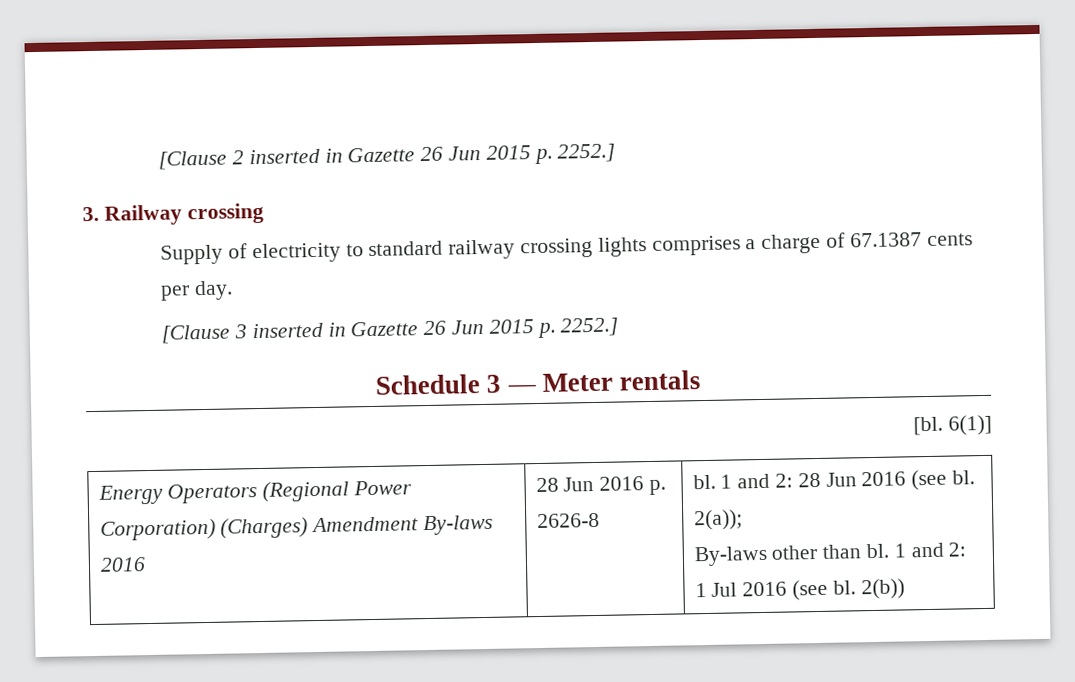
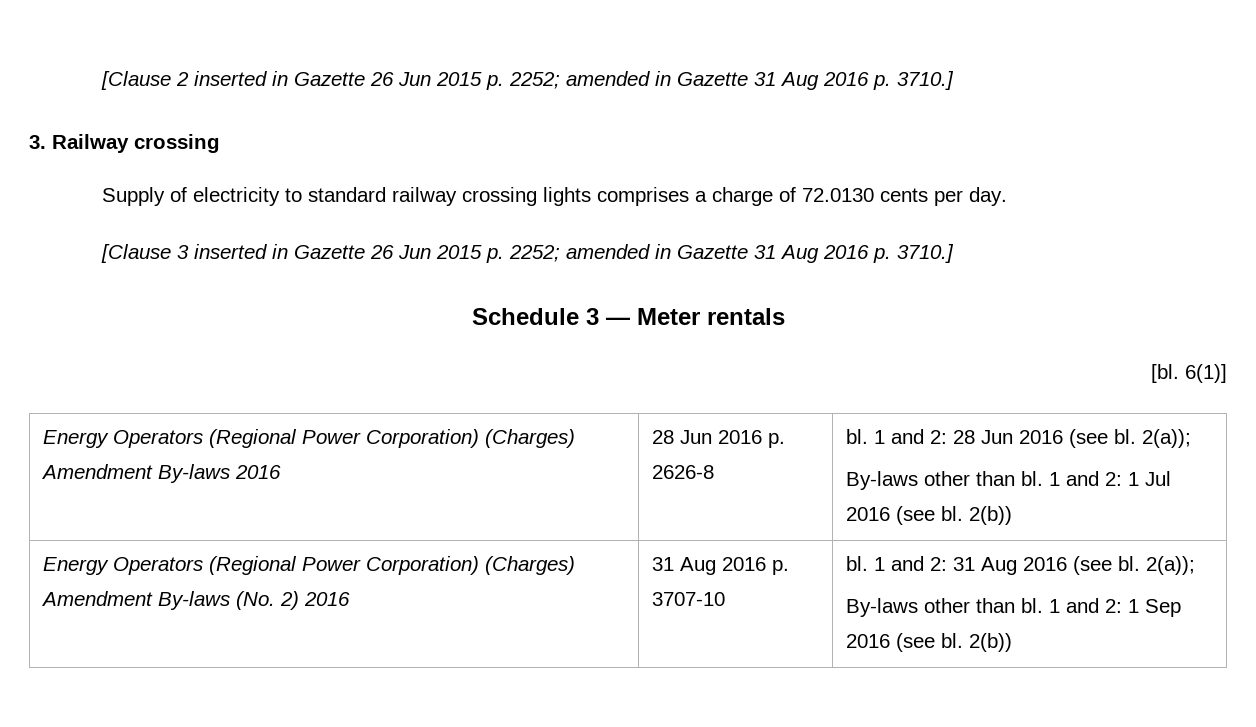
[557,143,616,163] 2252.] -> [508,71,954,90] 2252; amended in Gazette 31 Aug 2016 p. 3710.]
[849,232,922,248] 67.1387 -> [801,188,874,202] 72.0130
[560,317,619,337] 2252.] -> [508,244,954,263] 2252; amended in Gazette 31 Aug 2016 p. 3710.]
(905, 589) none -> [42,556,575,575] [40,591,350,610] [651,557,789,575] [651,592,725,606] [845,556,1195,575] [845,598,1181,617] [845,633,1012,652] // Energy Operators (Regional Power Corporation) (Charges) Amendment By-laws (No. 2) 2016 | 31 Aug 2016 p. 3707-10 | bl. 1 and 2: 31 Aug 2016 (see bl. 2(a)); // By-laws other than bl. 1 and 2: 1 Sep 2016 (see bl. 2(b))

